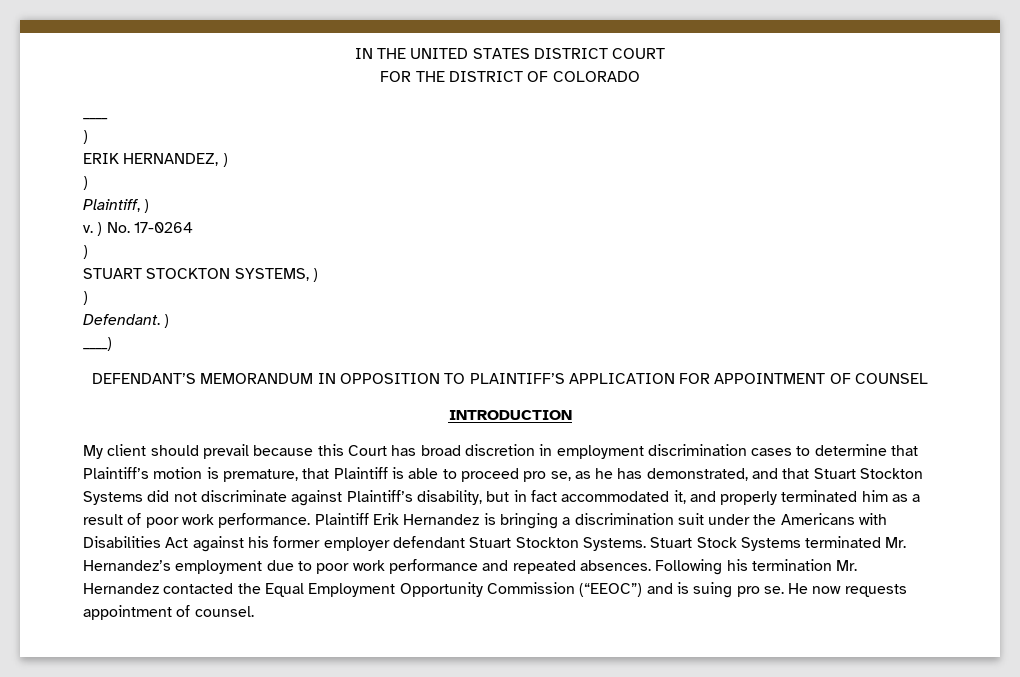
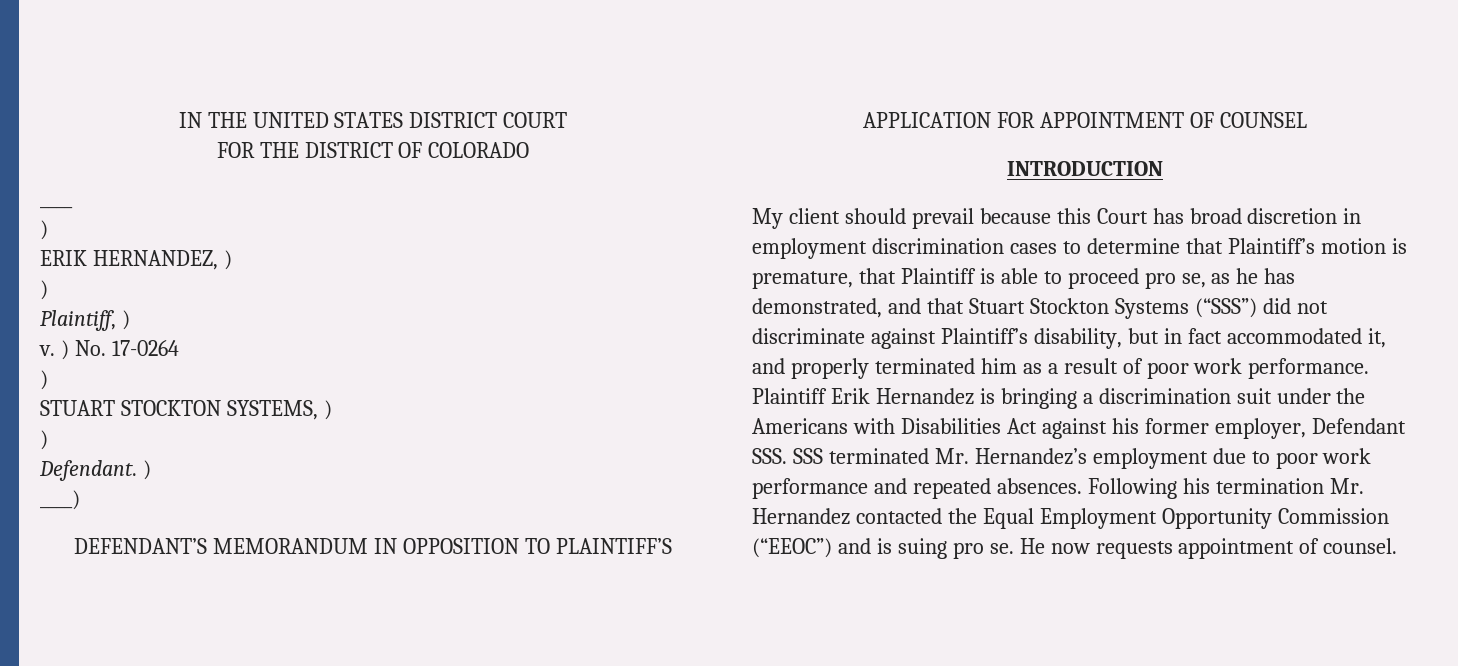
(143, 498) none -> [1194,298,1257,318] (“SSS”)
[323,536,801,551] employer defendant Stuart Stockton Systems. Stuart Stock Systems -> [1214,418,1406,439] [752,448,823,464] employer, Defendant SSS. SSS

